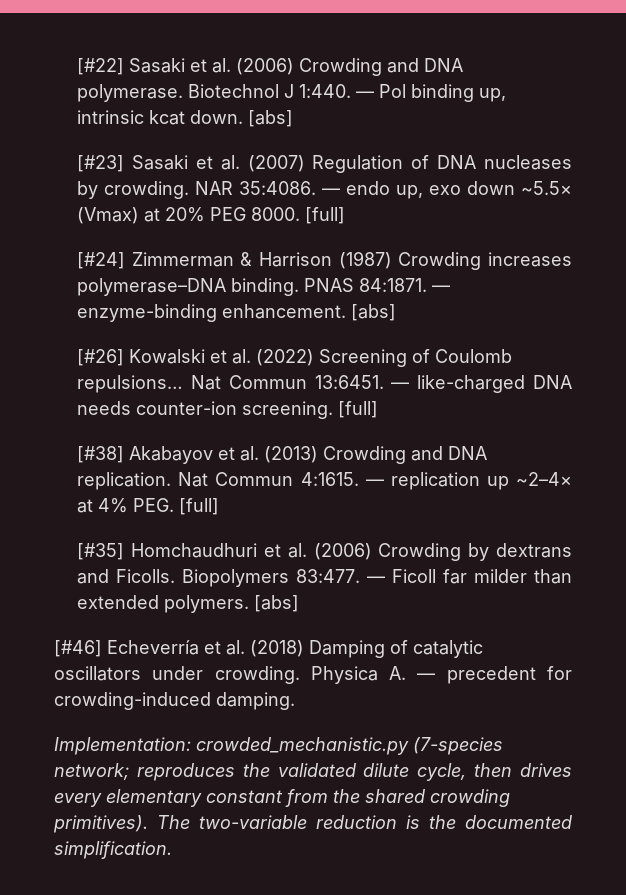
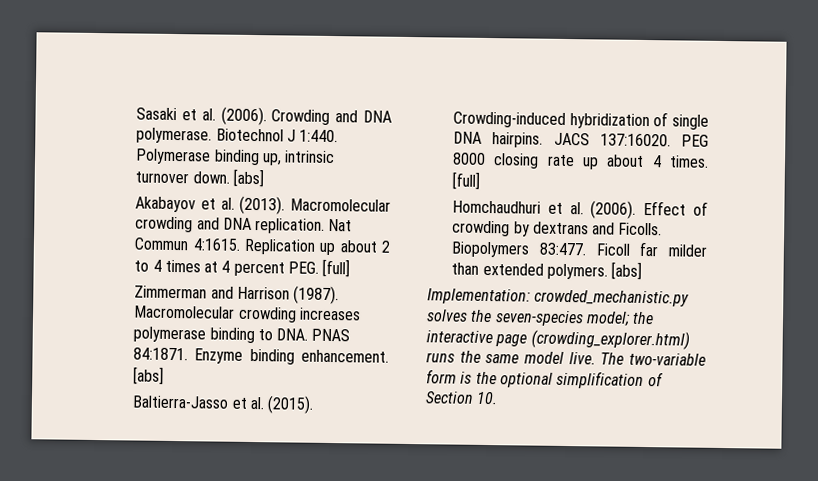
[77,58,295,75] [#22] Sasaki et al. (2006) -> [136,106,267,126] Sasaki et al. (2006).
[356,84,407,98] — Pol -> [135,148,212,165] Polymerase
[149,110,186,125] kcat -> [135,171,190,184] turnover
[77,155,572,173] [77,181,573,199] [77,207,346,224] [77,251,572,270] [77,278,451,296] [77,304,397,322] [77,349,513,367] [77,375,573,393] [77,401,379,419] [77,446,407,464] [#23] Sasaki et al. (2007) Regulation of DNA nucleases by crowding. NAR 35:4086. — endo up, exo down ~5.5× (Vmax) at 20% PEG 8000. [full] // [#24] Zimmerman & Harrison (1987) Crowding increases polymerase–DNA binding. PNAS 84:1871. — enzyme-binding enhancement. [abs] // [#26] Kowalski et al. (2022) Screening of Coulomb repulsions… Nat Commun 13:6451. — like-charged DNA needs counter-ion screening. [full] // [#38] Akabayov et al. (2013) Crowding -> [135,195,391,215] [135,216,194,233] Akabayov et al. (2013). Macromolecular crowding
[365,472,572,490] [77,498,220,515] [77,543,462,561] — replication up ~2–4× at 4% PEG. [full] // [#35] Homchaudhuri et al. (2006) Crowding -> [243,238,391,256] [134,258,351,278] [134,285,340,305] [133,305,361,323] [133,326,351,344] [133,347,389,365] [133,366,165,385] [132,395,315,414] [453,111,709,130] [453,131,709,148] [452,152,709,170] [452,171,481,190] [452,200,708,219] [452,220,511,237] Replication up about 2 to 4 times at 4 percent PEG. [full] // Zimmerman and Harrison (1987). Macromolecular crowding increases polymerase binding to DNA. PNAS 84:1871. Enzyme binding enhancement. [abs] // Baltierra-Jasso et al. (2015). Crowding-induced hybridization of single DNA hairpins. JACS 137:16020. PEG 8000 closing rate up about 4 times. [full] // Homchaudhuri et al. (2006). Effect of crowding
[367,576,386,583] — -> (586, 249) none
[54,640,483,658] [54,666,572,684] [54,692,295,710] [54,737,503,755] [54,763,572,781] [54,789,510,807] [53,815,148,833] [#46] Echeverría et al. (2018) Damping of catalytic oscillators under crowding. Physica A. — precedent for crowding-induced damping. // Implementation: crowded_mechanistic.py (7-species network; reproduces the validated dilute cycle, then drives every elementary constant from the shared crowding primitives). -> [427,288,690,307] [426,309,655,327] [426,329,690,350] [426,350,596,365] Implementation: crowded_mechanistic.py solves the seven-species model; the interactive page (crowding_explorer.html) runs the same model live.
[316,815,397,829] reduction -> [426,369,457,384] form
[465,815,572,829] [54,841,172,859] documented simplification. -> [499,370,664,390] [425,391,499,405] optional simplification of Section 10.

